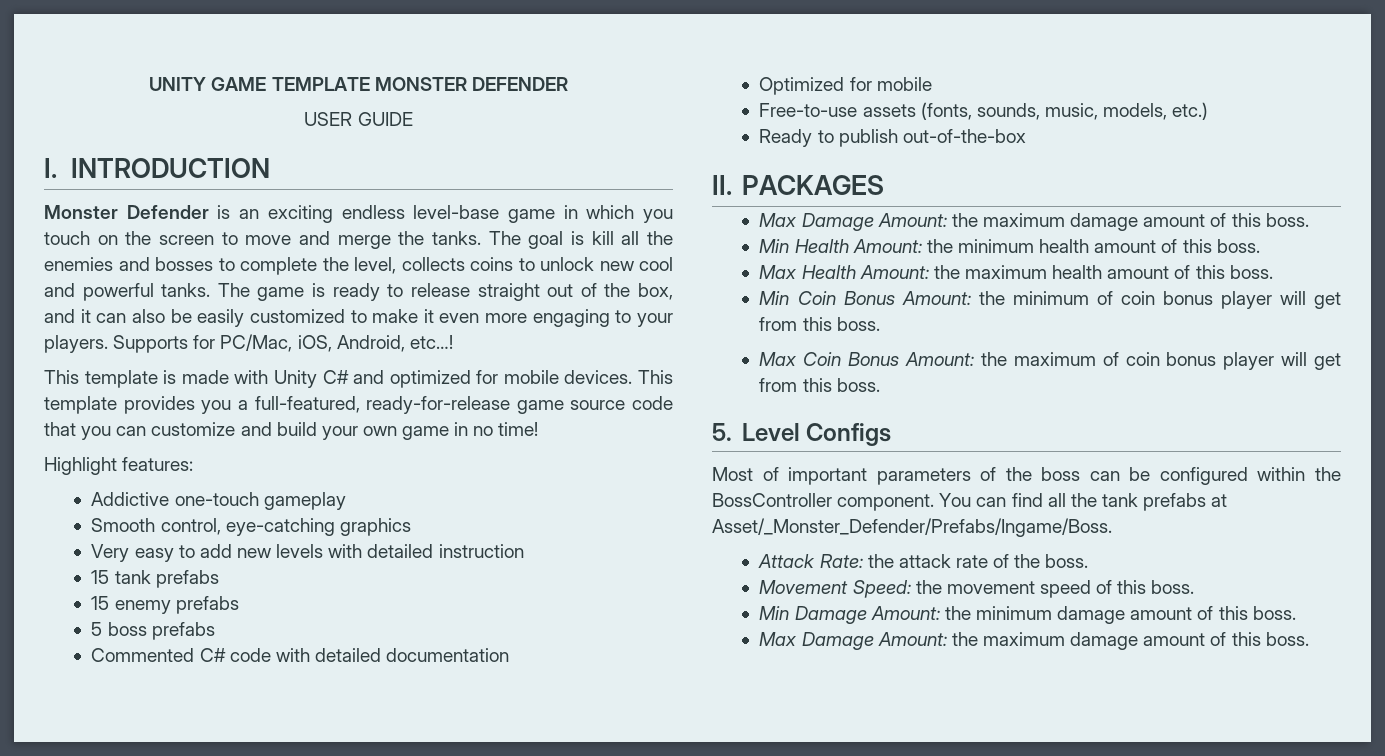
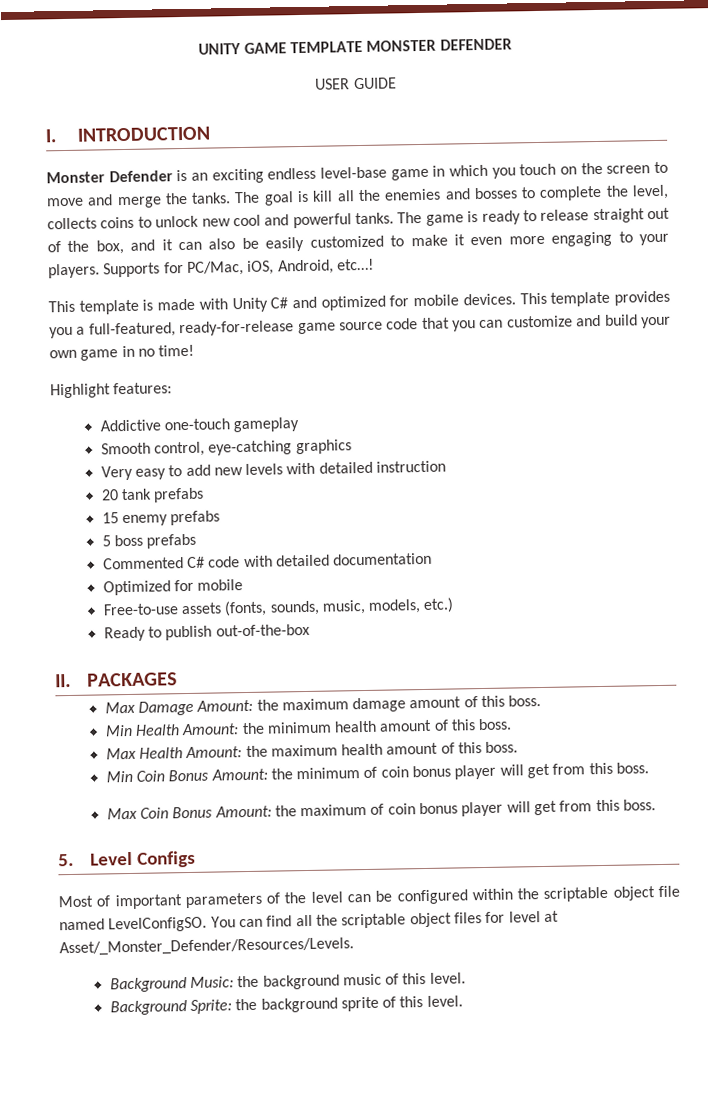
[91,570,110,584] 15 -> [100,489,119,501] 20
[1041,467,1081,481] boss -> [310,891,343,903] level
[712,493,935,511] BossController component. -> [543,885,680,902] [59,916,208,933] scriptable object file named LevelConfigSO.
[1101,493,1228,511] [712,518,1112,537] [758,554,1089,568] [759,580,1195,598] [759,606,1296,624] [759,632,1309,650] tank prefabs at Asset/_Monster_Defender/Prefabs/Ingame/Boss. // Attack Rate: the attack rate of the boss. // Movement Speed: the movement speed of this boss. // Min Damage Amount: the minimum damage amount of this boss. // Max Damage Amount: the maximum damage amount of this boss. -> [341,910,559,929] [59,937,354,957] [109,972,466,993] [109,995,463,1016] scriptable object files for level at Asset/_Monster_Defender/Resources/Levels. // Background Music: the background music of this level. // Background Sprite: the background sprite of this level.

